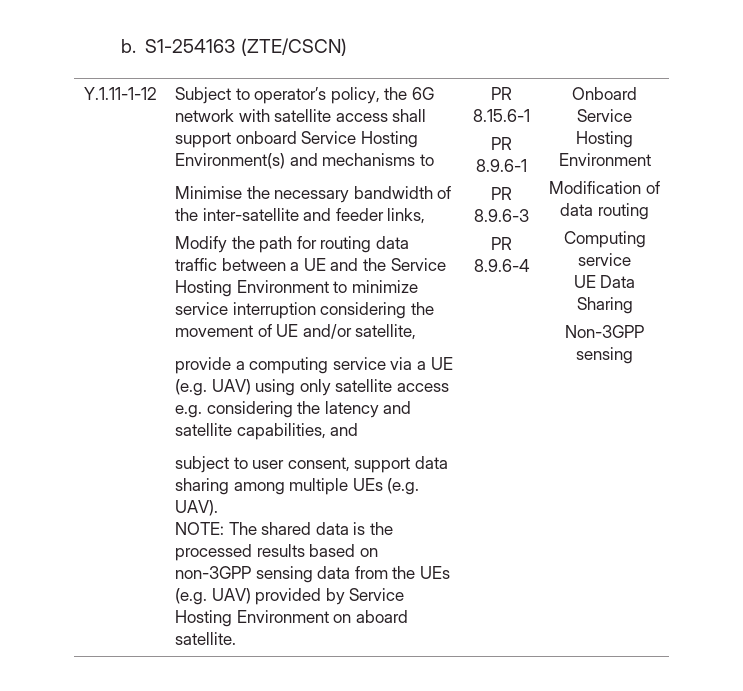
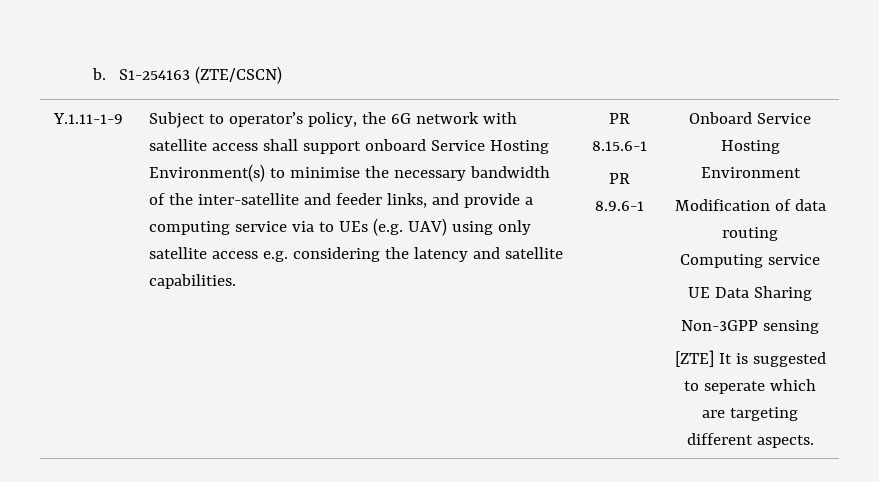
[84,87,157,100] Y.1.11-1-12 -> [53,113,123,124] Y.1.11-1-9
[289,153,434,166] [175,186,243,199] and mechanisms to // Minimise -> [270,167,361,178] to minimise
[175,236,409,253] [175,258,446,271] [175,280,418,297] [175,302,434,319] [175,324,417,340] // Modify the path for routing data traffic between a UE and the Service Hosting Environment to minimize service interruption considering the movement of UE and/or satellite, // -> [432,193,460,205] and
[416,357,453,370] a UE -> [319,221,369,232] to UEs
[236,423,359,440] [175,456,448,473] [175,478,420,495] [175,500,219,516] [175,522,393,535] [175,544,378,561] [175,566,450,583] [175,588,405,605] [175,610,408,627] [175,632,237,645] capabilities, and // subject to user consent, support data sharing among multiple UEs (e.g. UAV). // NOTE: The shared data is the processed results based on non-3GPP sensing data from the UEs (e.g. UAV) provided by Service Hosting Environment on aboard satellite. -> [149,274,237,289] capabilities.
[491,187,512,200] [474,209,529,222] [491,237,512,250] [473,259,530,272] // PR 8.9.6-3 // PR 8.9.6-4 -> (644, 206) none
(633, 355) none -> [674,350,826,367] [684,379,816,394] [702,407,798,421] [686,433,814,448] // [ZTE] It is suggested to seperate which are targeting different aspects.

